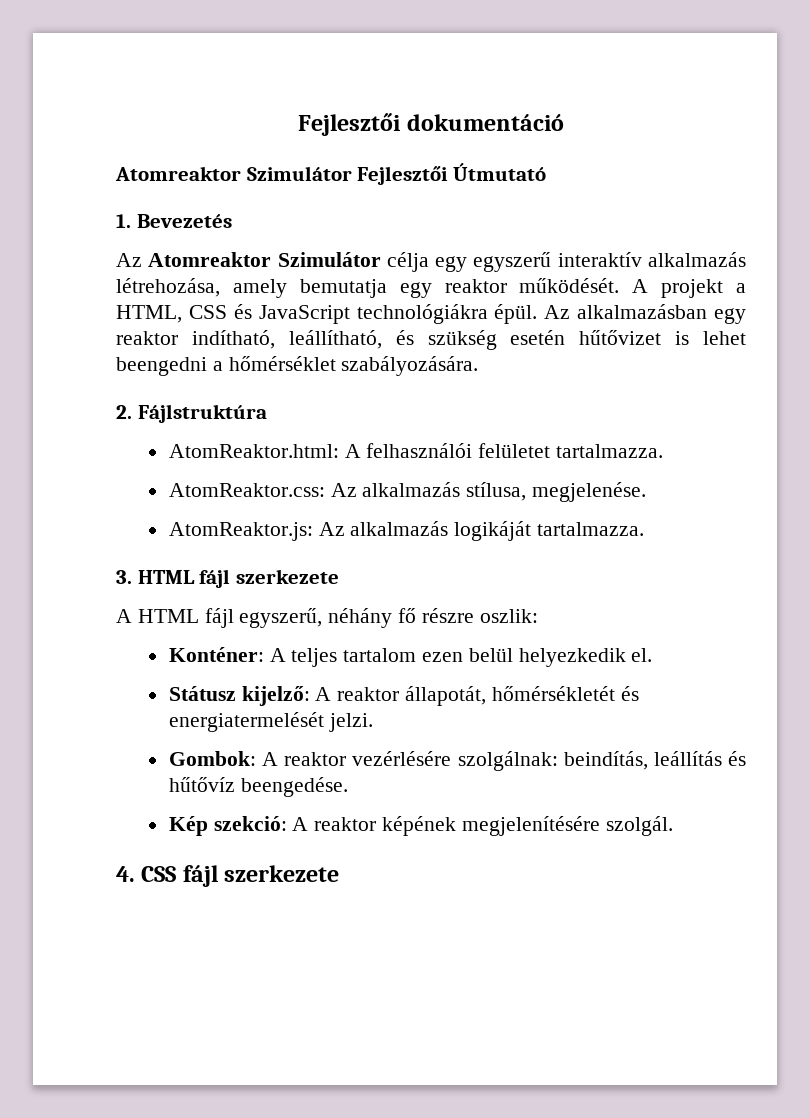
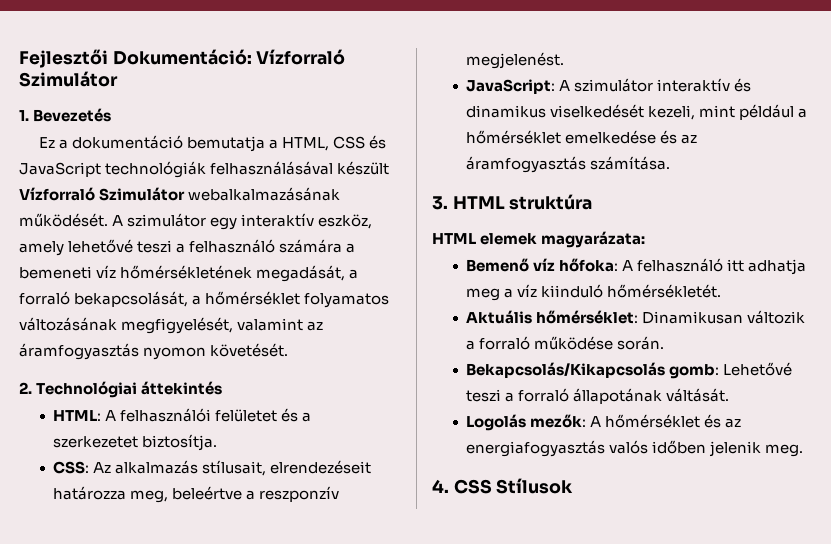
[298,113,564,136] [115,163,546,185] Fejlesztői dokumentáció // Atomreaktor Szimulátor Fejlesztői Útmutató -> [19,49,346,68] [19,71,118,87] Fejlesztői Dokumentáció: Vízforraló Szimulátor
[116,252,746,272] [116,278,724,298] Az Atomreaktor Szimulátor célja egy egyszerű interaktív alkalmazás létrehozása, amely bemutatja egy reaktor működését. A projekt -> [38,135,266,152] Ez a dokumentáció bemutatja
[356,304,746,324] [116,330,746,350] [116,356,479,376] [116,404,267,423] [168,443,664,458] [168,482,647,502] [168,521,645,541] [116,569,339,588] [116,608,538,628] [168,647,653,667] [168,686,639,706] [168,712,373,732] [168,751,747,771] [168,777,348,797] [168,816,673,836] technológiákra épül. Az alkalmazásban egy reaktor indítható, leállítható, és szükség esetén hűtővizet is lehet beengedni a hőmérséklet szabályozására. // 2. Fájlstruktúra // AtomReaktor.html: A felhasználói felületet tartalmazza. // AtomReaktor.css: Az alkalmazás stílusa, megjelenése. // AtomReaktor.js: Az alkalmazás logikáját tartalmazza. // 3. HTML fájl szerkezete // A HTML fájl egyszerű, néhány fő részre oszlik: // Konténer: A teljes tartalom ezen belül helyezkedik el. // Státusz kijelző: A reaktor állapotát, hőmérsékletét és energiatermelését jelzi. // Gombok: A reaktor vezérlésére szolgálnak: beindítás, leállítás és hűtővíz beengedése. // Kép szekció: A reaktor képének megjelenítésére szolgál. -> [105,161,390,178] [19,187,341,201] [19,213,373,230] [19,239,356,256] [19,265,359,282] [19,291,390,308] [19,317,324,334] [19,343,289,360] [19,381,223,398] [53,408,312,422] [53,434,218,451] [53,460,372,476] [53,486,340,503] [466,52,565,69] [466,78,752,94] [466,104,808,120] [466,130,698,144] [466,156,671,173] [432,194,593,210] [432,231,646,248] [466,258,807,275] [466,284,722,301] [466,310,806,324] [466,336,665,350] [466,362,793,379] [466,388,730,404] [466,414,742,431] [466,440,804,457] technológiák felhasználásával készült Vízforraló Szimulátor webalkalmazásának működését. A szimulátor egy interaktív eszköz, amely lehetővé teszi a felhasználó számára a bemeneti víz hőmérsékletének megadását, a forraló bekapcsolását, a hőmérséklet folyamatos változásának megfigyelését, valamint az áramfogyasztás nyomon követését. // 2. Technológiai áttekintés // HTML: A felhasználói felületet és a szerkezetet biztosítja. // CSS: Az alkalmazás stílusait, elrendezéseit határozza meg, beleértve a reszponzív megjelenést. // JavaScript: A szimulátor interaktív és dinamikus viselkedését kezeli, mint például a hőmérséklet emelkedése és az áramfogyasztás számítása. // 3. HTML struktúra // HTML elemek magyarázata: // Bemenő víz hőfoka: A felhasználó itt adhatja meg a víz kiinduló hőmérsékletét. // Aktuális hőmérséklet: Dinamikusan változik a forraló működése során. // Bekapcsolás/Kikapcsolás gomb: Lehetővé teszi a forraló állapotának váltását. // Logolás mezők: A hőmérséklet és az energiafogyasztás valós időben jelenik meg.
[182,865,340,887] fájl szerkezete -> [496,478,574,494] Stílusok

